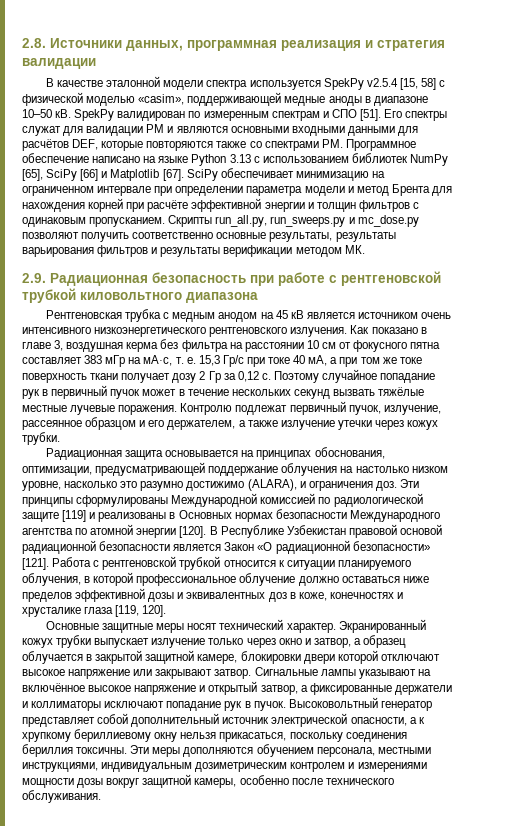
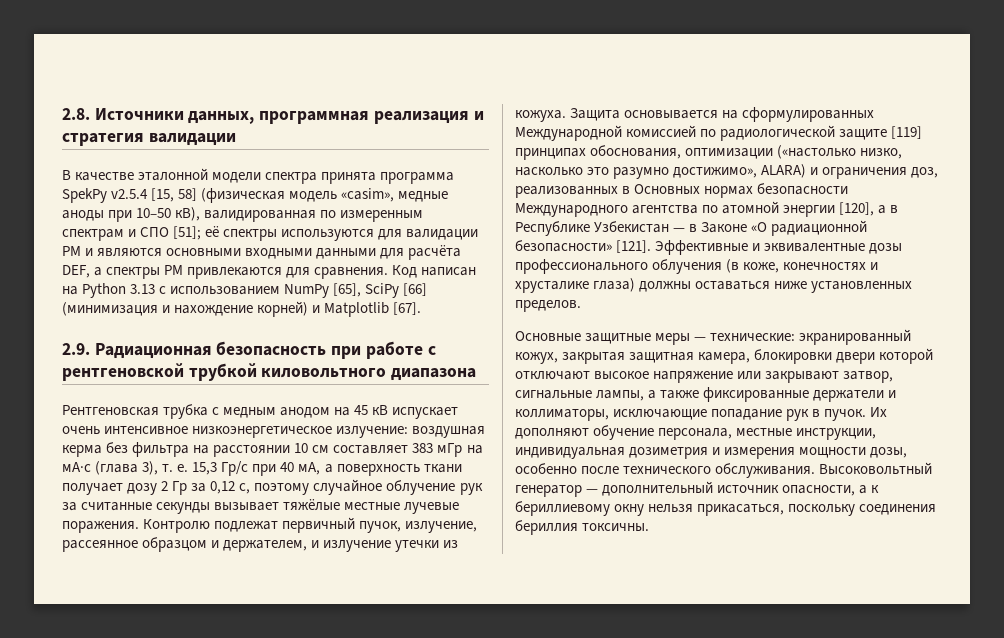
[249,80,321,90] используется -> [321,172,455,184] принята программа
[439,80,446,87] [22,92,428,106] [22,109,186,121] с физической моделью «casim», поддерживающей медные аноды в диапазоне 10–50 кВ. SpekPy валидирован -> [201,188,449,203] [62,207,317,222] (физическая модель «casim», медные аноды при 10–50 кВ), валидированная
[359,109,448,121] [22,126,61,136] [51]. Его спектры служат -> [173,226,375,241] [51]; её спектры используются
[22,139,416,151] [22,153,189,163] расчётов DEF, которые повторяются также со спектрами РМ. Программное обеспечение написано на языке -> [408,245,462,260] [62,265,477,279] [62,286,78,295] расчёта DEF, а спектры РМ привлекаются для сравнения. Код написан на
[351,153,408,163] библиотек -> (281, 290) none
(99, 175) none -> [62,301,309,317] (минимизация и нахождение корней)
[186,168,385,181] [22,184,452,196] [22,198,419,212] [22,215,419,227] [22,232,396,242] [22,245,365,257] SciPy обеспечивает минимизацию на ограниченном интервале при определении параметра модели и метод Брента для нахождения корней при расчёте эффективной энергии и толщин фильтров с одинаковым пропусканием. Скрипты run_all.py, run_sweeps.py и mc_dose.py позволяют получить соответственно основные результаты, результаты варьирования фильтров и результаты верификации методом МК. -> (422, 308) none
[306,312,452,319] [22,325,427,337] [22,340,64,351] является источником очень интенсивного низкоэнергетического рентгеновского излучения. Как показано в главе 3, -> [392,407,459,419] [62,426,409,438] испускает очень интенсивное низкоэнергетическое излучение:
[339,340,441,352] от фокусного пятна -> (330, 449) none
[143,355,173,366] мА·с, -> [62,461,159,475] мА·с (глава 3),
[268,357,291,364] токе -> (277, 470) none
[339,357,422,367] при том же токе -> (333, 468) none
[261,369,436,383] [22,385,375,399] с. Поэтому случайное попадание рук в первичный пучок может в течение нескольких секунд вызвать -> [239,479,483,495] [62,502,280,514] с, поэтому случайное облучение рук за считанные секунды вызывает
[148,420,439,430] [22,432,60,445] [46,447,385,460] [22,462,448,476] [22,479,419,491] [22,495,169,507] его держателем, а также излучение утечки через кожух трубки. // Радиационная защита основывается на принципах обоснования, оптимизации, предусматривающей поддержание облучения на настолько низком уровне, насколько это разумно достижимо (ALARA), и ограничения доз. Эти принципы сформулированы -> [223,540,459,552] [515,107,875,122] держателем, и излучение утечки из кожуха. Защита основывается на сформулированных
[89,512,167,522] и реализованы -> [515,145,903,160] [515,164,939,179] [515,186,618,198] принципах обоснования, оптимизации («настолько низко, насколько это разумно достижимо», ALARA) и ограничения доз, реализованных
[179,524,442,538] [22,540,430,554] [22,556,411,570] [22,572,429,586] [22,588,403,602] [22,605,167,617] [46,619,426,633] [22,635,407,648] [22,650,238,664] [120]. В Республике Узбекистан правовой основой радиационной безопасности является Закон «О радиационной безопасности» [121]. Работа с рентгеновской трубкой относится к ситуации планируемого облучения, в которой профессиональное облучение должно оставаться ниже пределов эффективной дозы и эквивалентных доз в коже, конечностях и хрусталике глаза [119, 120]. // Основные защитные меры носят технический характер. Экранированный кожух трубки выпускает излучение только через окно и затвор, а образец облучается в закрытой защитной камере, -> [839,202,899,216] [515,220,868,236] [515,240,903,255] [515,259,879,274] [515,278,913,293] [515,300,581,312] [515,329,912,345] [515,352,751,364] [120], а в Республике Узбекистан — в Законе «О радиационной безопасности» [121]. Эффективные и эквивалентные дозы профессионального облучения (в коже, конечностях и хрусталике глаза) должны оставаться ниже установленных пределов. // Основные защитные меры — технические: экранированный кожух, закрытая защитная камера,
[214,667,431,679] [22,681,308,695] затвор. Сигнальные лампы указывают на включённое высокое напряжение и открытый затвор, а -> [843,371,894,383] [515,390,700,401] затвор, сигнальные лампы, а также
[31,701,165,711] коллиматоры исключают -> [515,409,708,421] коллиматоры, исключающие
[288,697,432,711] [22,713,129,727] Высоковольтный генератор представляет собой -> [870,407,888,417] [515,425,877,440] [515,447,908,459] [515,462,933,478] [515,485,599,497] Их дополняют обучение персонала, местные инструкции, индивидуальная дозиметрия и измерения мощности дозы, особенно после технического обслуживания. Высоковольтный генератор —
[271,713,348,727] электрической -> (780, 489) none
[22,732,71,742] хрупкому -> (880, 489) none
[130,744,431,757] [22,762,427,772] [22,774,394,788] [22,790,101,803] Эти меры дополняются обучением персонала, местными инструкциями, индивидуальным дозиметрическим контролем и измерениями мощности дозы вокруг защитной камеры, особенно после технического обслуживания. -> (650, 527) none

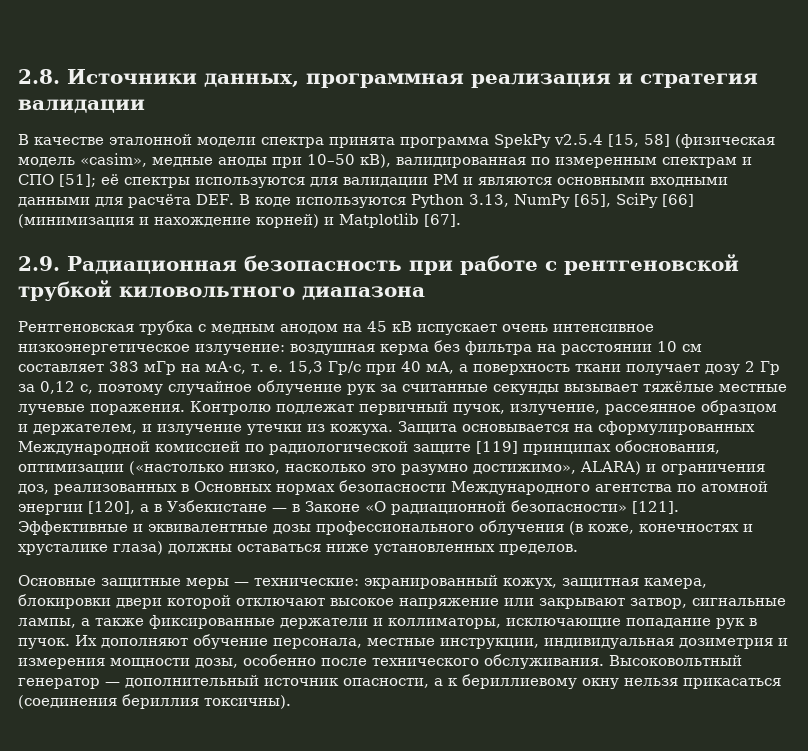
[62,265,477,279] [62,283,281,298] DEF, а спектры РМ привлекаются для сравнения. Код написан на Python 3.13 с использованием -> [196,194,509,208] DEF. В коде используются Python 3.13,
[62,461,159,475] мА·с (глава 3), -> [205,361,246,374] мА·с,
[515,221,670,236] Республике Узбекистан -> [167,500,267,512] Узбекистане
[562,352,626,364] закрытая -> (557, 583) none
[697,504,937,516] [515,520,650,535] прикасаться, поскольку соединения бериллия токсичны. -> [683,678,781,689] [18,694,291,709] прикасаться (соединения бериллия токсичны).

